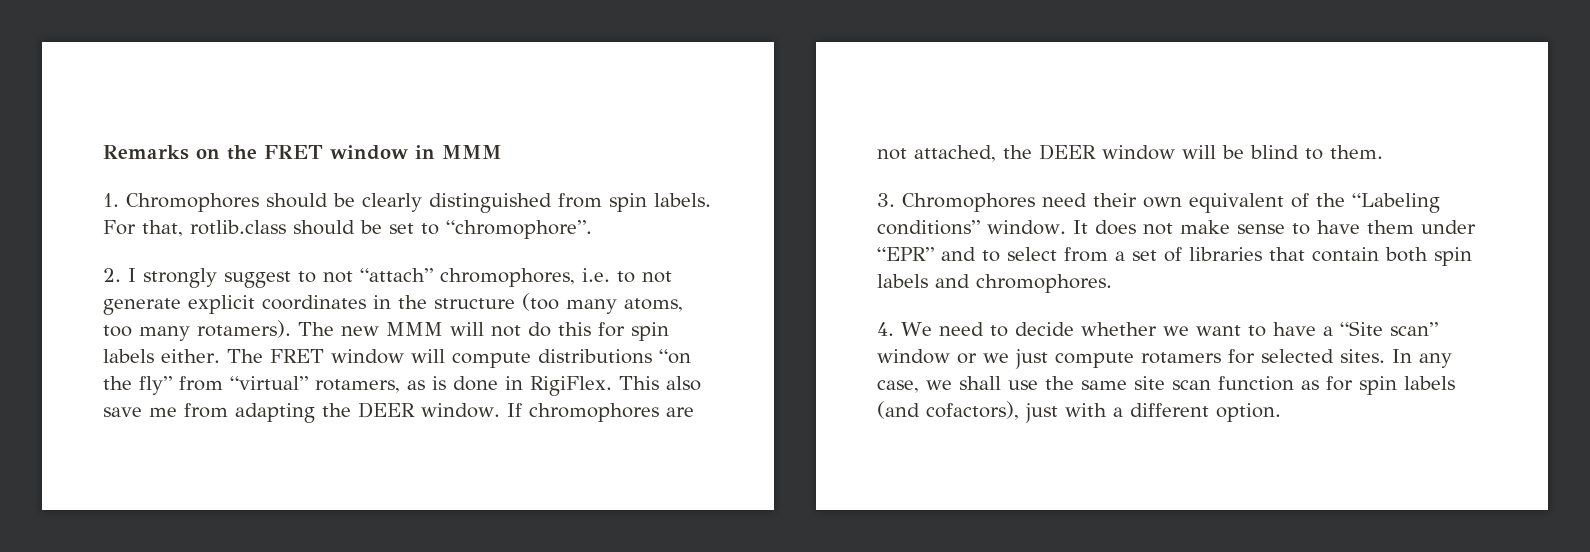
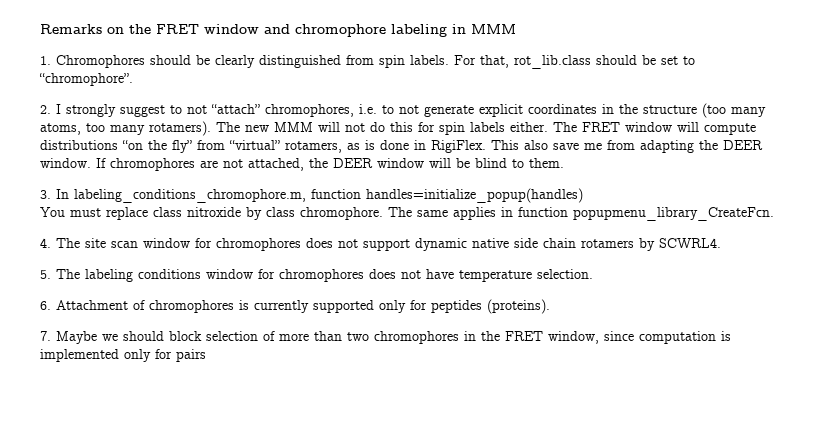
(408, 152) none -> [264,24,447,37] and chromophore labeling
[190,220,286,235] rotlib.class -> [514,55,591,69] rot_lib.class
[902,193,1440,213] [877,220,1476,235] [877,247,1472,266] [877,274,1112,293] [877,321,1438,337] [877,349,1452,369] [877,376,1455,395] [877,401,1281,423] Chromophores need their own equivalent of the “Labeling conditions” window. It does not make sense to have them under “EPR” and to select from a set of libraries that contain both spin labels and chromophores. // 4. We need to decide whether we want to have a “Site scan” window or we just compute rotamers for selected sites. In any case, we shall use the same site scan function as for spin labels (and cofactors), just with a different option. -> [56,188,583,203] [40,207,774,221] [40,238,721,251] [40,269,593,282] [40,299,550,314] [40,331,731,344] [40,349,206,362] In labeling_conditions_chromophore.m, function handles=initialize_popup(handles) // You must replace class nitroxide by class chromophore. The same applies in function popupmenu_library_CreateFcn. // 4. The site scan window for chromophores does not support dynamic native side chain rotamers by SCWRL4. // 5. The labeling conditions window for chromophores does not have temperature selection. // 6. Attachment of chromophores is currently supported only for peptides (proteins). // 7. Maybe we should block selection of more than two chromophores in the FRET window, since computation is implemented only for pairs

